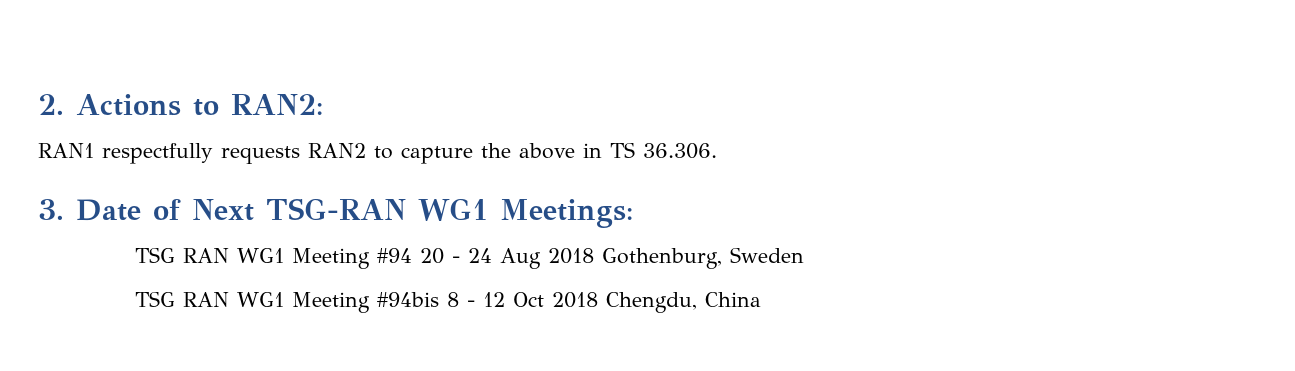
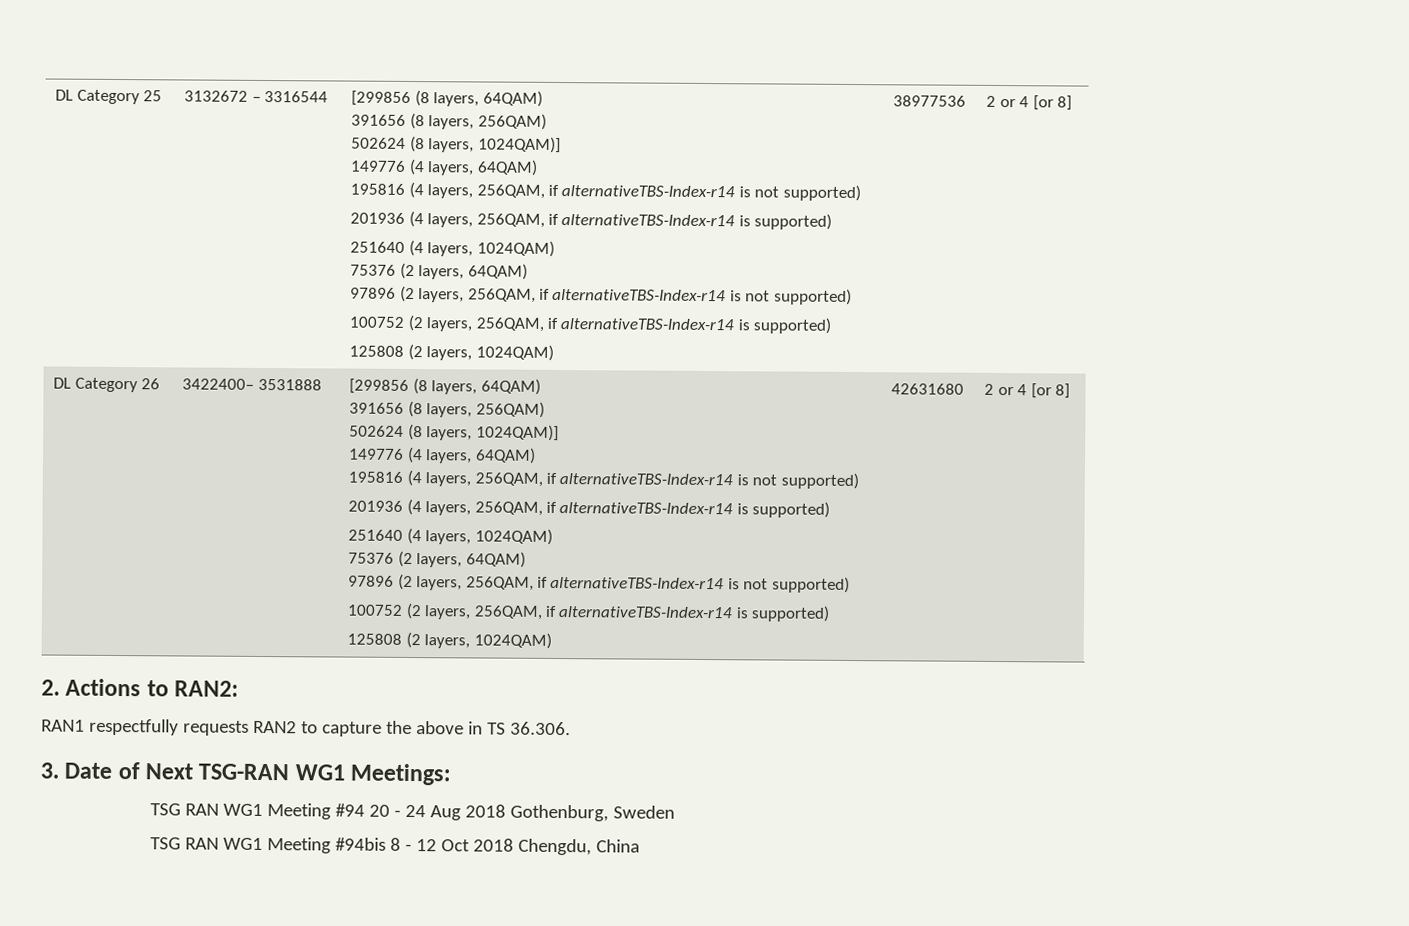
(38, 104) none -> [55,89,163,105] [184,90,329,103] [351,90,543,107] [351,112,547,130] [351,135,561,154] [350,158,538,176] [350,181,861,202] [350,210,833,230] [350,239,555,257] [350,262,528,280] [350,285,852,305] [349,314,832,334] [349,343,554,361] [893,95,967,107] [986,95,1072,111] [53,377,161,393] [182,378,322,391] [349,378,541,395] [349,400,545,418] [349,423,559,442] [349,446,536,464] [348,469,859,490] [348,498,831,518] [348,527,553,545] [348,550,526,568] [348,573,850,593] [347,602,831,622] [347,631,552,649] [891,383,965,395] [984,383,1070,399] DL Category 25 | 3132672 – 3316544 | [299856 (8 layers, 64QAM) // 391656 (8 layers, 256QAM) // 502624 (8 layers, 1024QAM)] // 149776 (4 layers, 64QAM) // 195816 (4 layers, 256QAM, if alternativeTBS-Index-r14 is not supported) // 201936 (4 layers, 256QAM, if alternativeTBS-Index-r14 is supported) // 251640 (4 layers, 1024QAM) // 75376 (2 layers, 64QAM) // 97896 (2 layers, 256QAM, if alternativeTBS-Index-r14 is not supported) // 100752 (2 layers, 256QAM, if alternativeTBS-Index-r14 is supported) // 125808 (2 layers, 1024QAM) | 38977536 | 2 or 4 [or 8] // DL Category 26 | 3422400– 3531888 | [299856 (8 layers, 64QAM) // 391656 (8 layers, 256QAM) // 502624 (8 layers, 1024QAM)] // 149776 (4 layers, 64QAM) // 195816 (4 layers, 256QAM, if alternativeTBS-Index-r14 is not supported) // 201936 (4 layers, 256QAM, if alternativeTBS-Index-r14 is supported) // 251640 (4 layers, 1024QAM) // 75376 (2 layers, 64QAM) // 97896 (2 layers, 256QAM, if alternativeTBS-Index-r14 is not supported) // 100752 (2 layers, 256QAM, if alternativeTBS-Index-r14 is supported) // 125808 (2 layers, 1024QAM) | 42631680 | 2 or 4 [or 8] //

